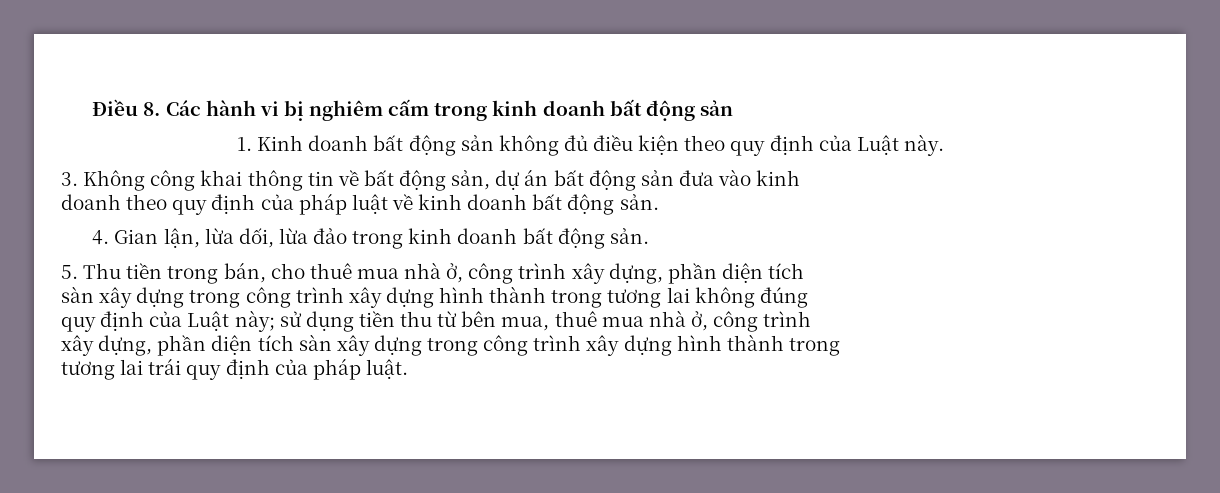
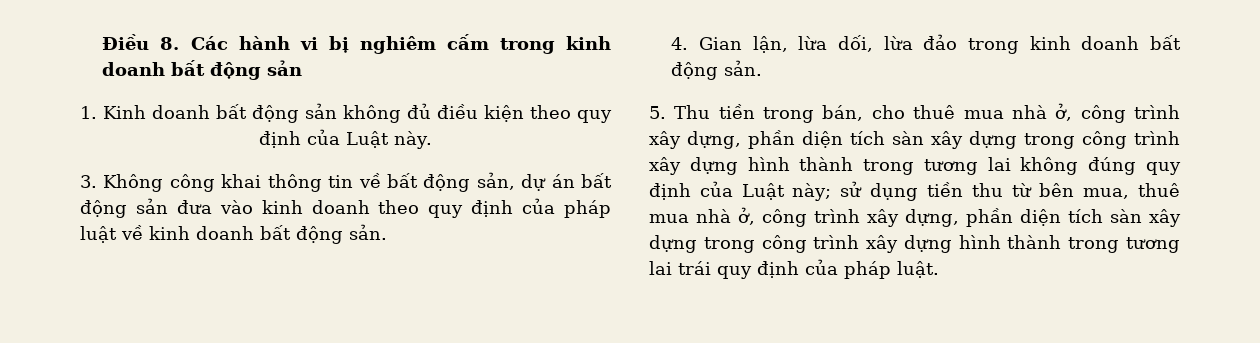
(801, 178) // -> (303, 207) none
(805, 271) // -> (885, 138) none
(808, 297) // -> (1137, 166) none
(812, 319) // -> (860, 216) none
(840, 347) // -> (1120, 245) none

